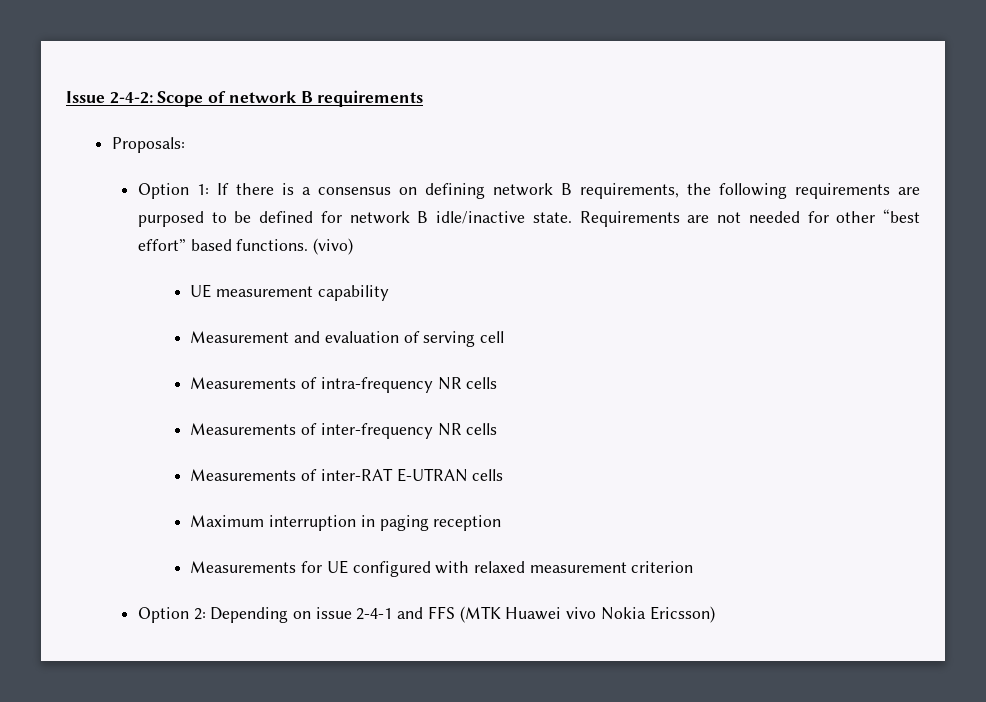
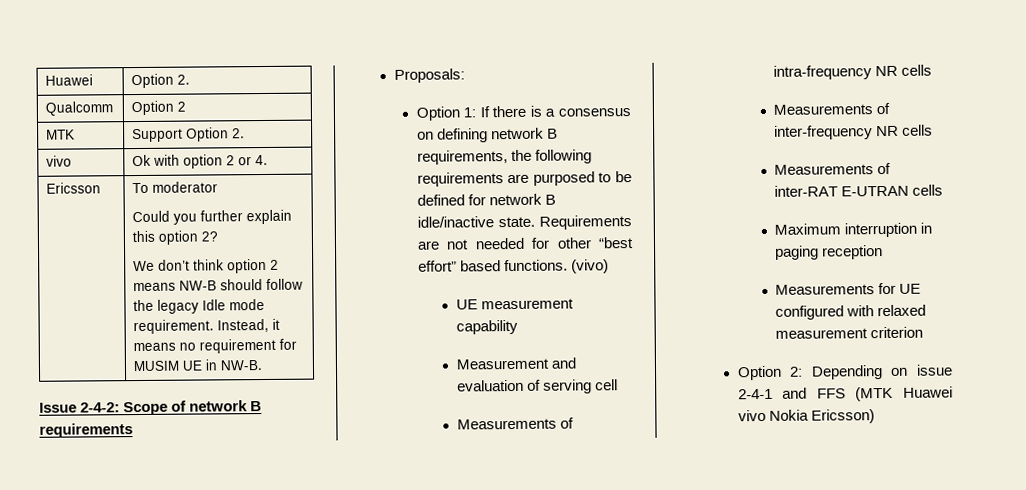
(66, 97) none -> [45,74,94,86] [131,73,191,89] [45,101,114,116] [131,100,187,116] [46,129,76,140] [132,127,246,143] [46,155,73,167] [132,154,269,169] [46,182,102,194] [132,181,219,194] [132,209,293,225] [132,230,219,245] [133,258,280,274] [133,278,304,292] [133,298,266,314] [133,318,281,335] [133,338,298,354] [133,359,263,372] Huawei | Option 2. // Qualcomm | Option 2 // MTK | Support Option 2. // vivo | Ok with option 2 or 4. // Ericsson | To moderator // Could you further explain this option 2? // We don’t think option 2 means NW-B should follow the legacy Idle mode requirement. Instead, it means no requirement for MUSIM UE in NW-B. //

